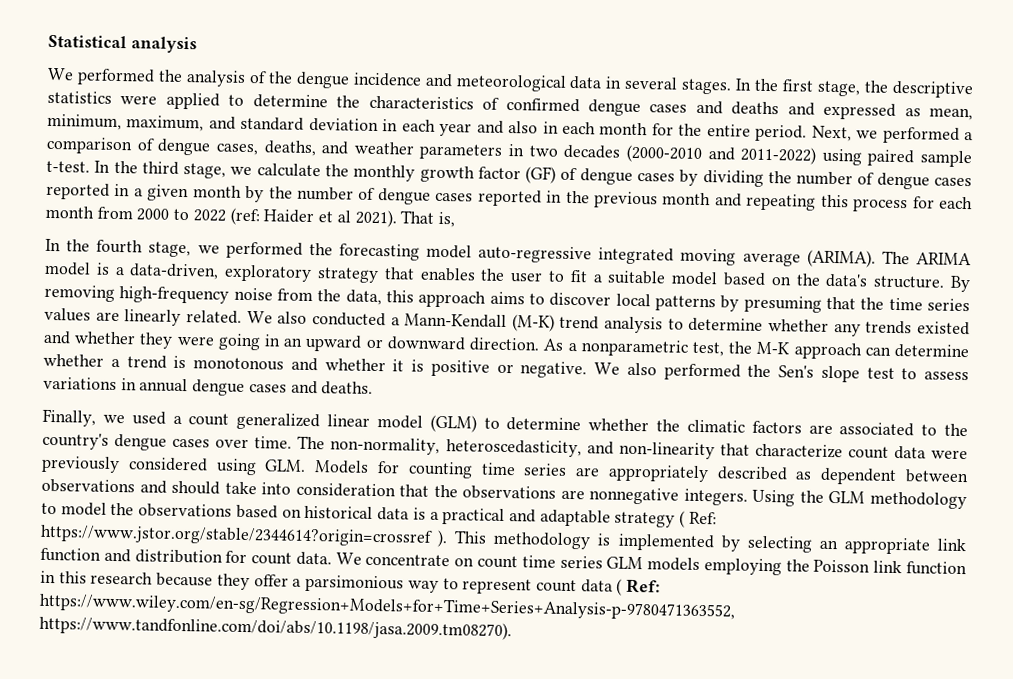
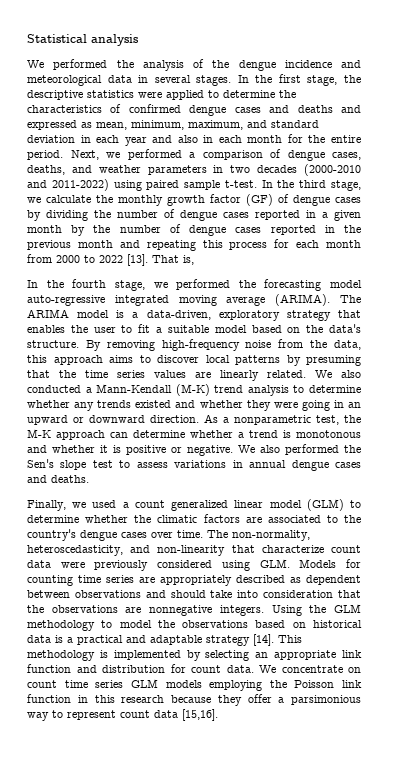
[229,207,397,228] (ref: Haider et al 2021). -> [127,254,148,266] [13].
[679,510,717,528] [40,524,449,548] ( Ref: https://www.jstor.org/stable/2344614?origin=crossref ). -> [253,634,274,646] [14].
[616,578,661,596] [39,592,735,621] [39,615,512,641] ( Ref: https://www.wiley.com/en-sg/Regression+Models+for+Time+Series+Analysis-p-9780471363552, https://www.tandfonline.com/doi/abs/10.1198/jasa.2009.tm08270). -> [182,709,218,721] [15,16].

